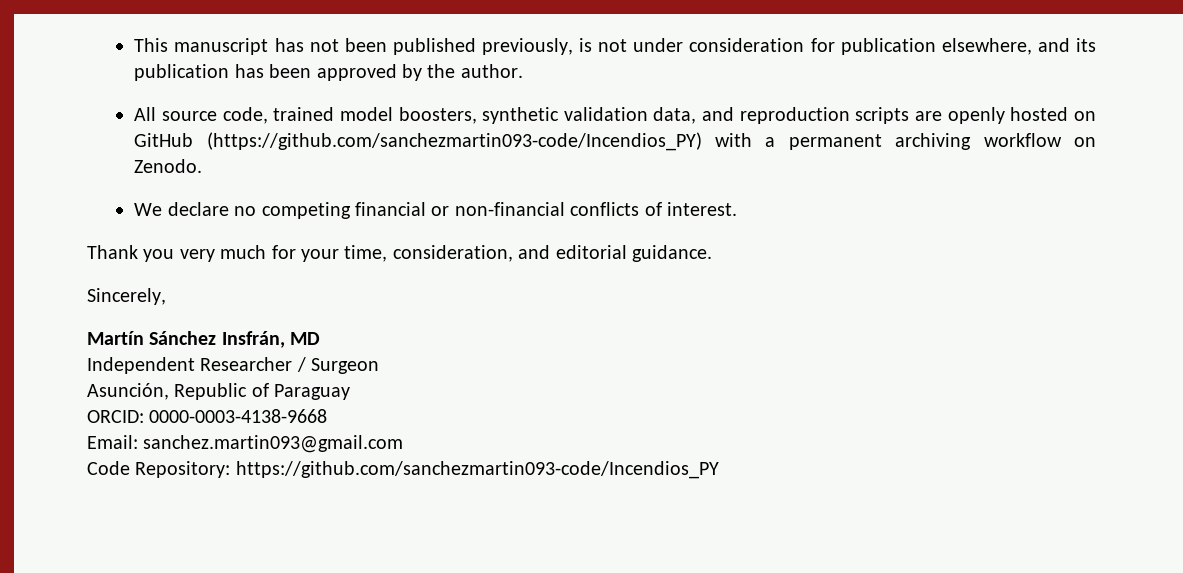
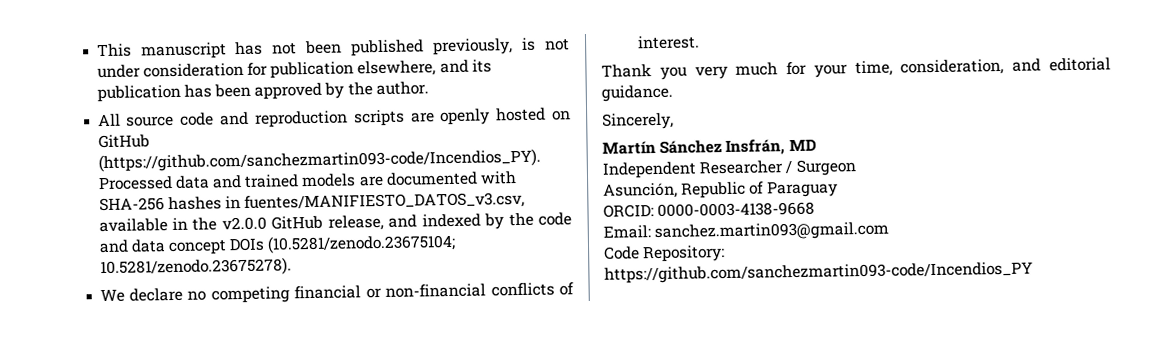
[222,107,697,124] code, trained model boosters, synthetic validation data, -> [180,112,215,126] code
[206,132,1097,151] [134,159,203,173] (https://github.com/sanchezmartin093-code/Incendios_PY) with a permanent archiving workflow on Zenodo. -> [97,148,541,173] [97,171,517,191] [98,191,526,212] [98,212,573,233] [98,233,457,256] [99,257,292,278] (https://github.com/sanchezmartin093-code/Incendios_PY). Processed data and trained models are documented with SHA-256 hashes in fuentes/MANIFIESTO_DATOS_v3.csv, available in the v2.0.0 GitHub release, and indexed by the code and data concept DOIs (10.5281/zenodo.23675104; 10.5281/zenodo.23675278).

